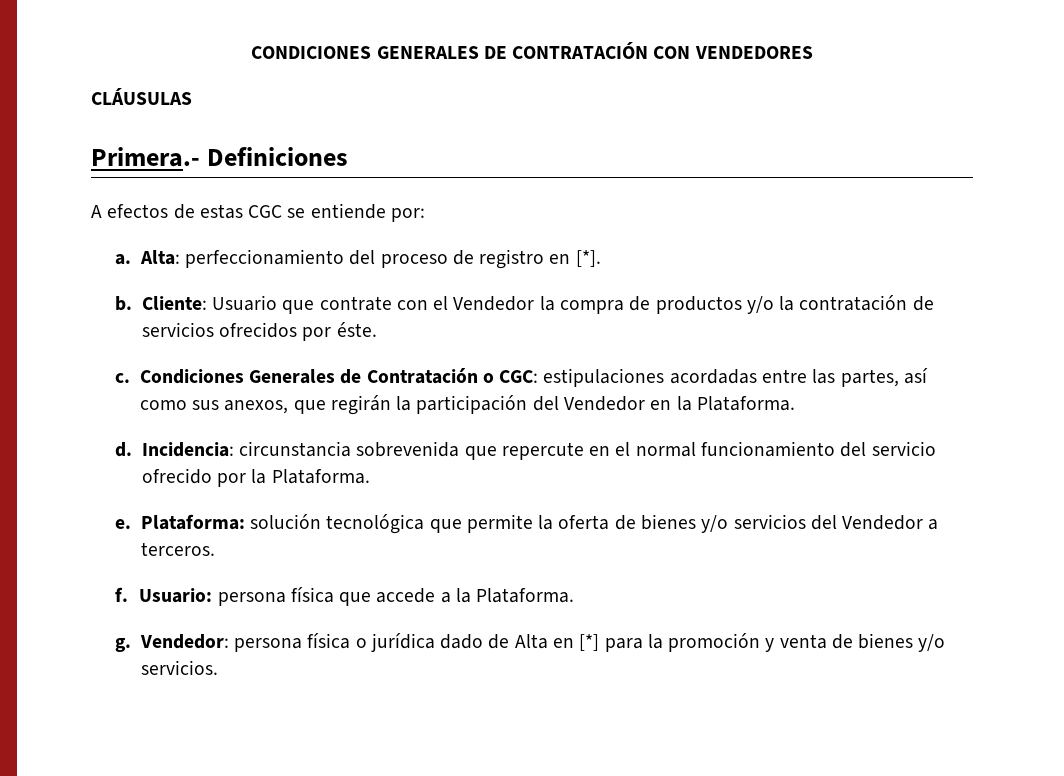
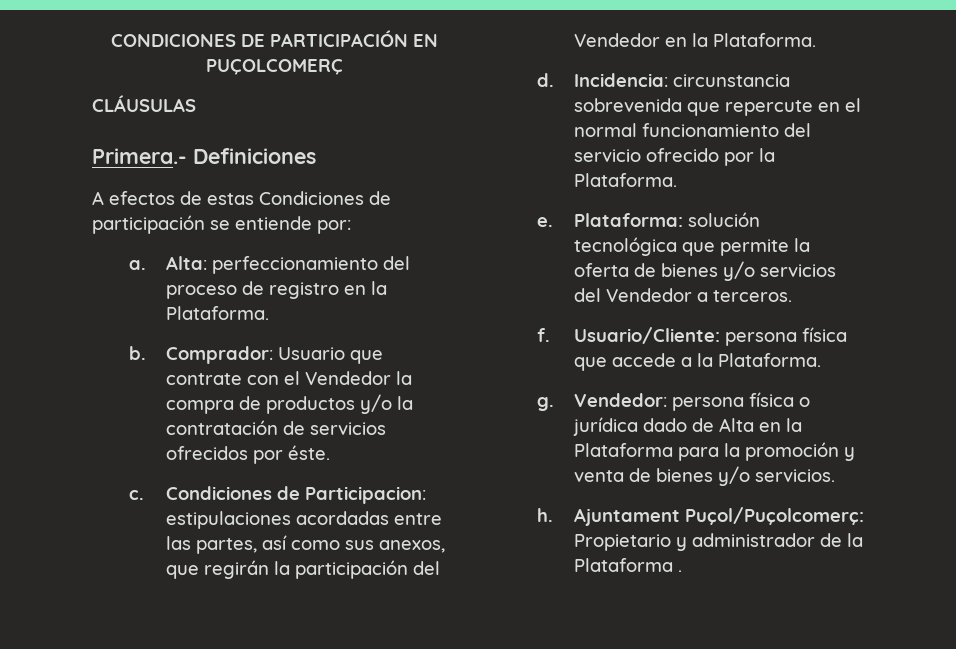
[376,42,813,59] GENERALES DE CONTRATACIÓN CON VENDEDORES -> [240,30,438,47] [205,59,343,75] DE PARTICIPACIÓN EN PUÇOLCOMERÇ
[248,205,283,218] CGC -> [259,191,391,205] [92,215,205,234] Condiciones de participación
[575,250,601,267] [*]. -> [370,281,387,295] [165,306,269,320] la Plataforma.
[141,296,207,310] Cliente: -> [165,346,273,364] Comprador:
[249,368,539,384] Generales de Contratación o CGC: -> [276,486,426,504] de Participacion:
[139,588,213,603] Usuario: -> [573,327,720,344] Usuario/Cliente:
[579,634,600,651] [*] -> [785,418,802,432] [573,443,673,457] la Plataforma
(218, 667) none -> [536,507,864,526] [573,533,863,551] [573,558,682,572] // h. Ajuntament Puçol/Puçolcomerç: Propietario y administrador de la Plataforma .

